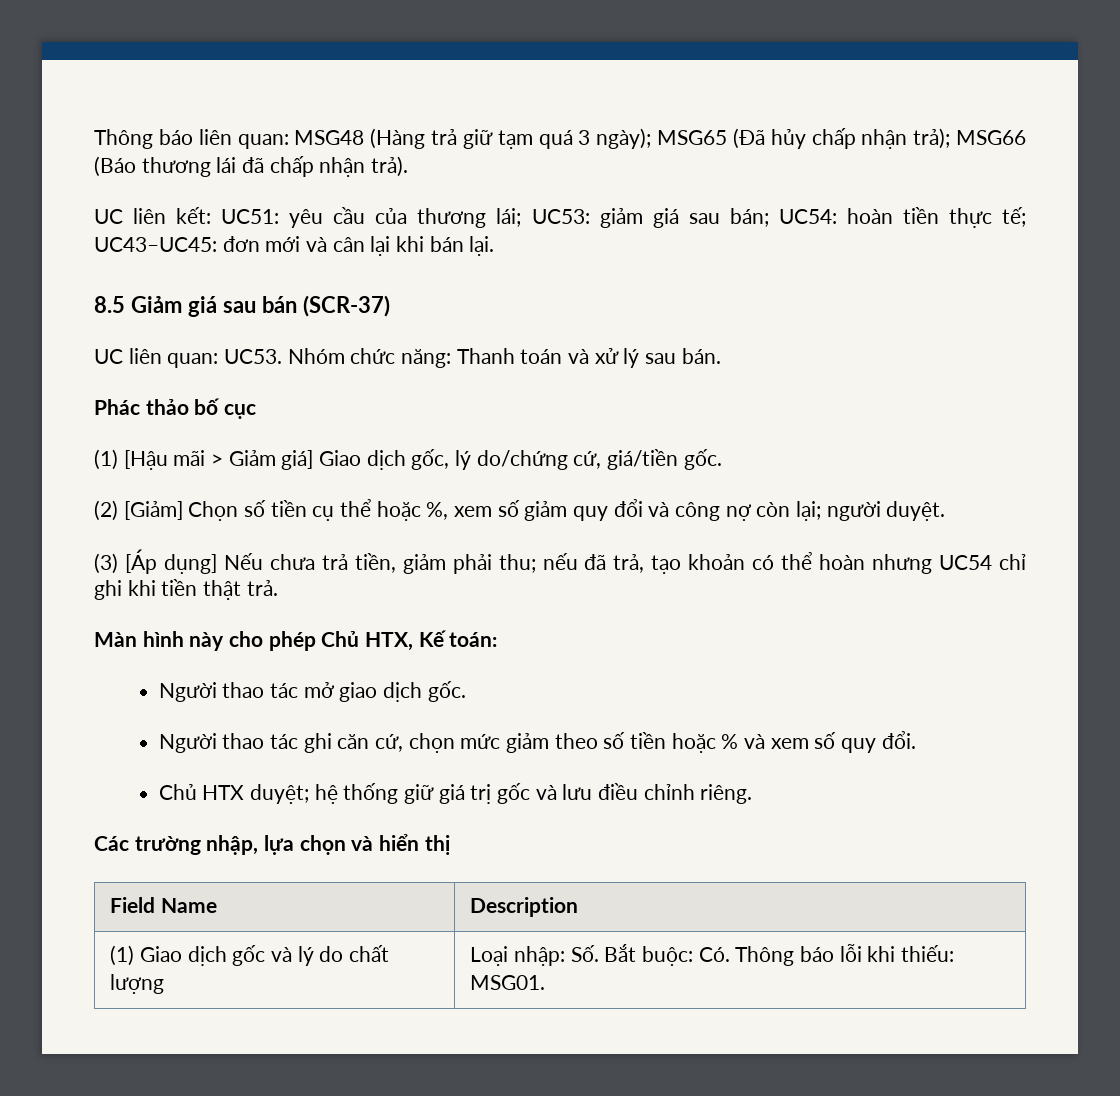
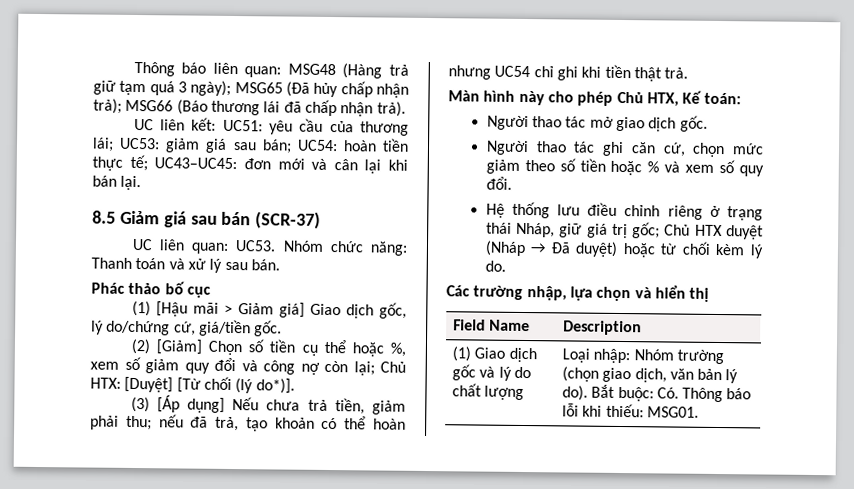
[826,501,946,521] người duyệt. -> [380,361,406,373] [90,376,295,394] Chủ HTX: [Duyệt] [Từ chối (lý do*)].
[158,783,753,804] Chủ HTX duyệt; hệ thống giữ giá trị gốc và lưu điều chỉnh riêng. -> [485,201,763,221] [485,222,764,240] [484,240,764,259] [484,260,506,272] Hệ thống lưu điều chỉnh riêng ở trạng thái Nháp, giữ giá trị gốc; Chủ HTX duyệt (Nháp → Đã duyệt) hoặc từ chối kèm lý do.
[570,945,599,962] Số. -> [633,349,724,365] [561,366,739,384] [561,385,588,401] Nhóm trường (chọn giao dịch, văn bản lý do).

